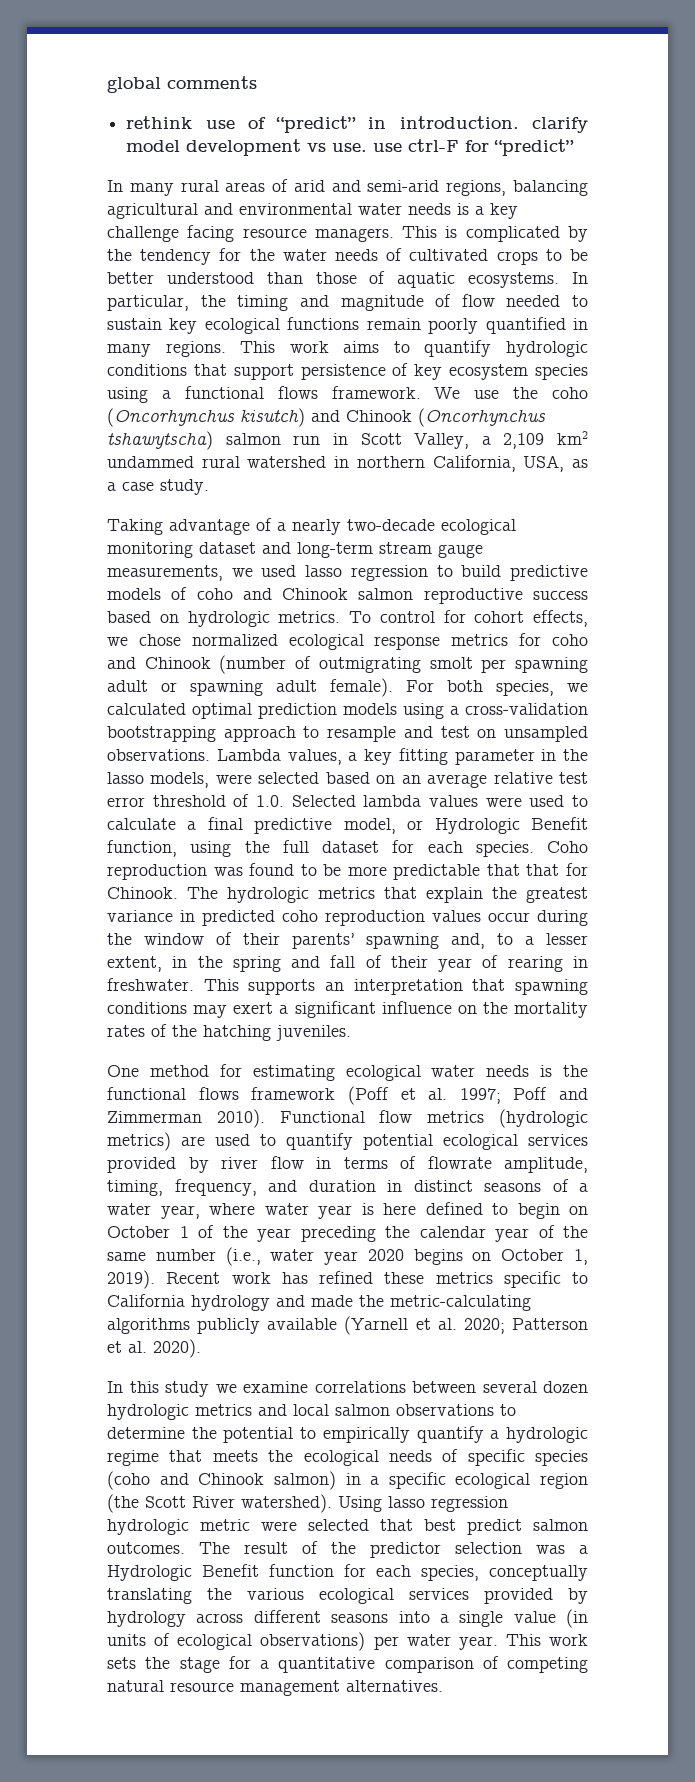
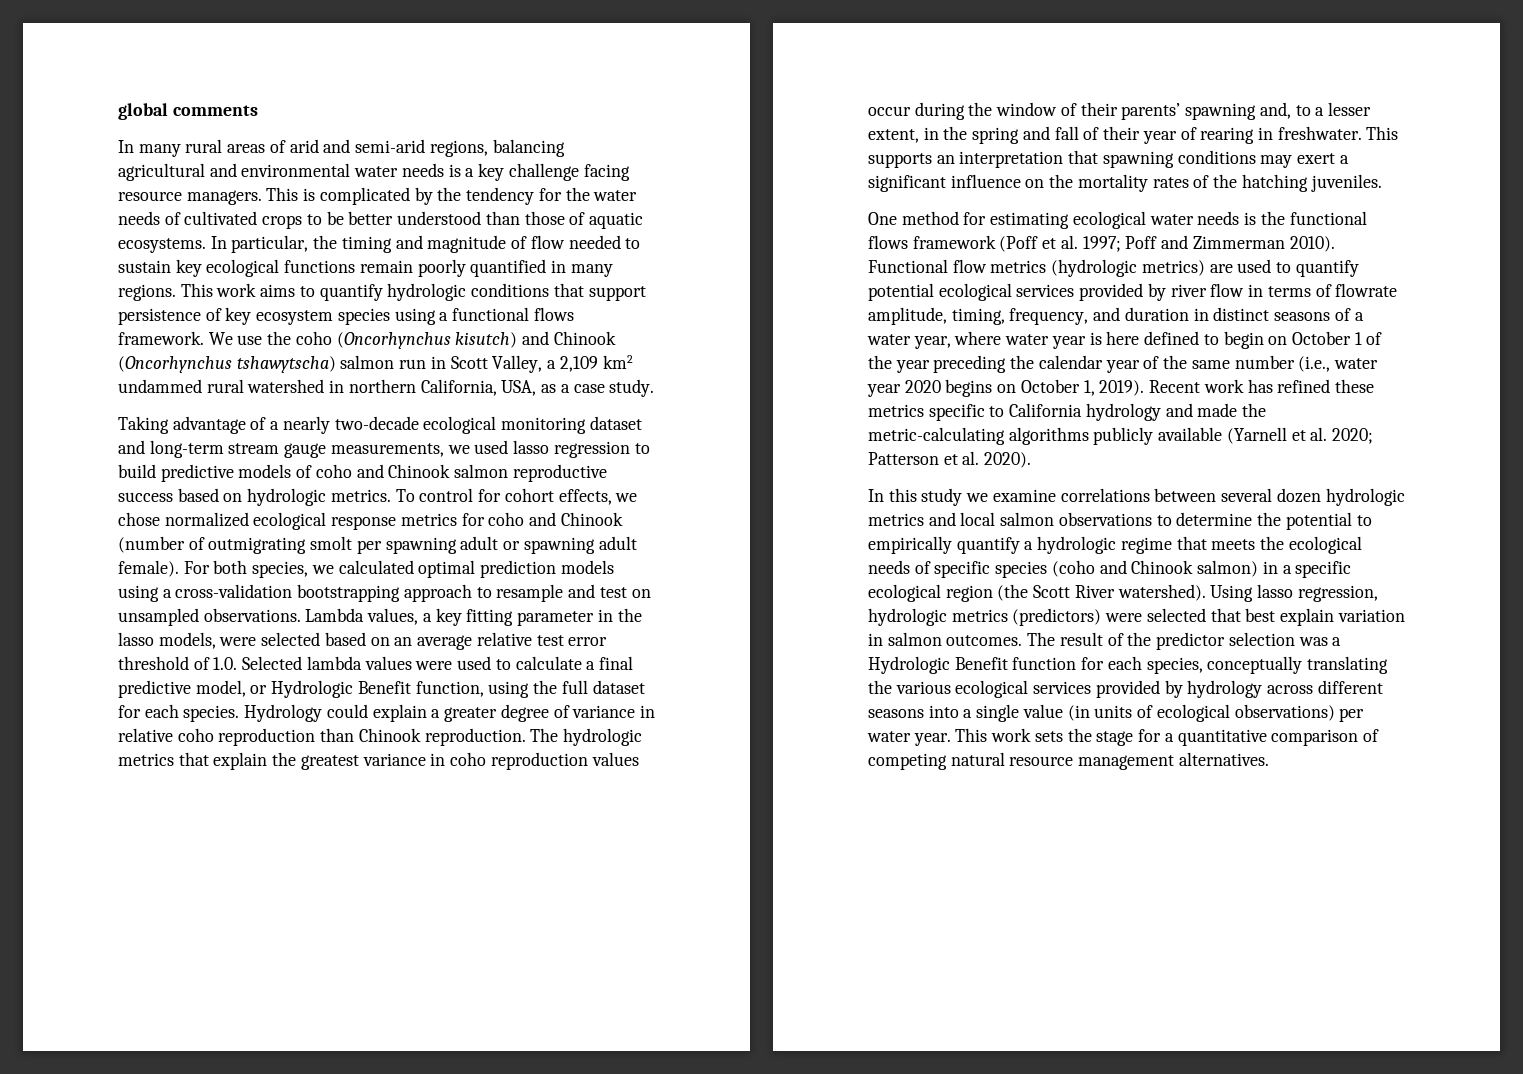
[126,116,588,133] [126,139,575,156] // rethink use of “predict” in introduction. clarify model development vs use. use ctrl-F for “predict” -> (258, 110) none
[547,841,588,853] [107,863,588,880] [107,887,178,899] Coho reproduction was found to be more predictable that that for Chinook. -> [244,704,655,722] [118,728,526,746] Hydrology could explain a greater degree of variance in relative coho reproduction than Chinook reproduction.
[202,910,275,926] predicted -> (446, 759) none
[431,1496,508,1512] [107,1519,250,1535] regression hydrologic metric -> [1297,585,1378,602] [868,608,1102,626] regression, hydrologic metrics (predictors)
[467,1519,522,1535] predict -> [1280,608,1405,626] [868,633,883,646] explain variation in

